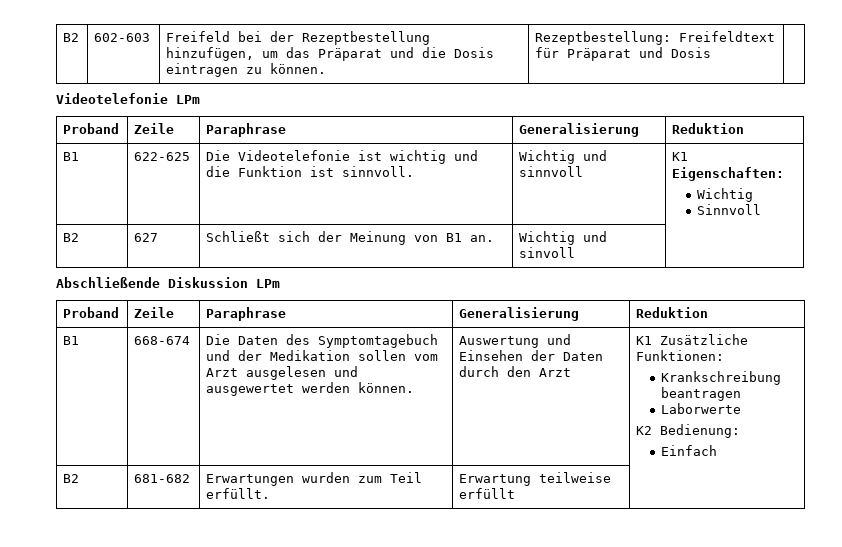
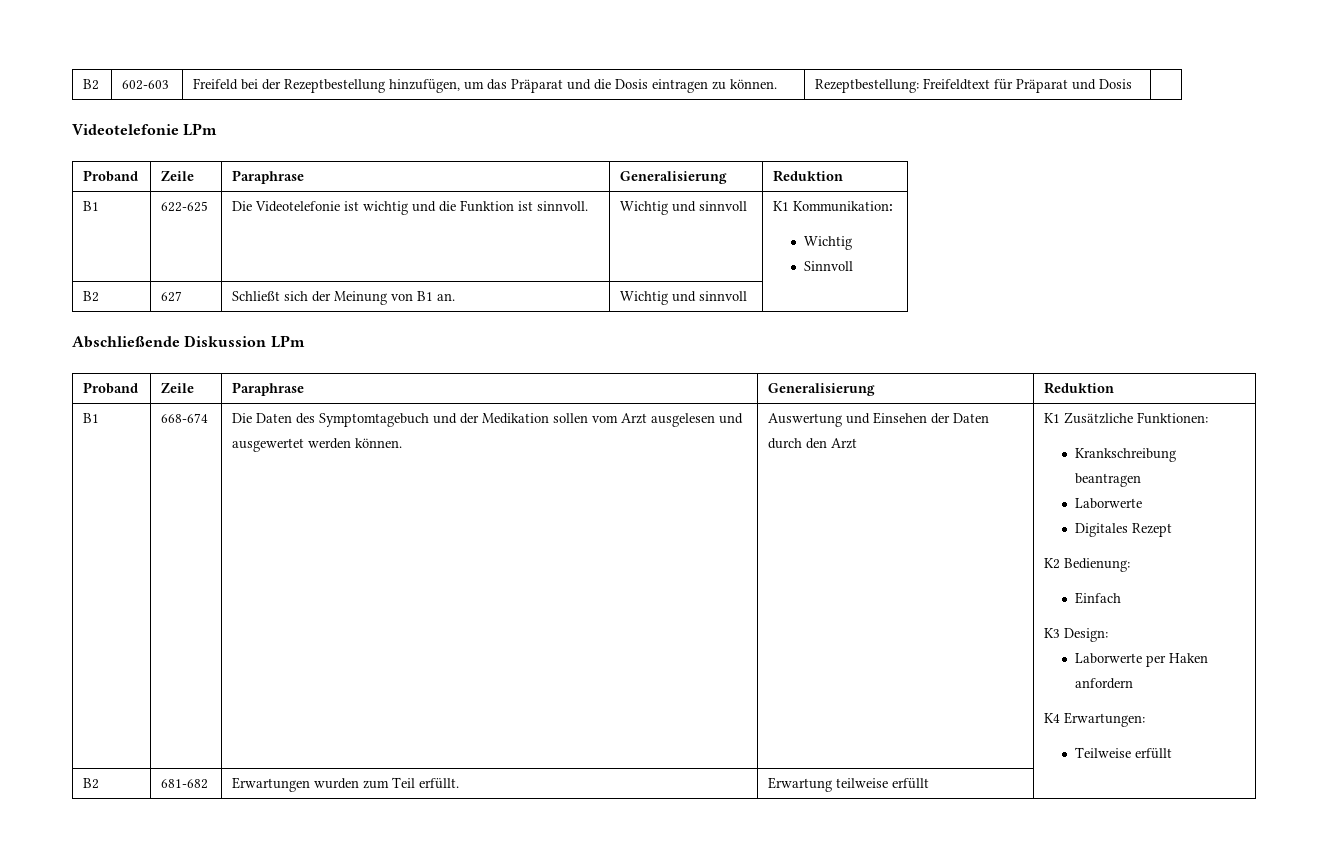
[672,167,785,181] Eigenschaften: -> [793,201,894,212] Kommunikation:
[519,247,576,258] sinvoll -> [699,291,748,301] sinnvoll
(741, 408) none -> [1075,523,1173,537] // Digitales Rezept
(717, 450) none -> [1044,628,1109,642] [1075,653,1209,667] [1075,678,1134,689] [1044,712,1146,727] [1075,747,1173,759] // K3 Design: // Laborwerte per Haken anfordern // K4 Erwartungen: // Teilweise erfüllt

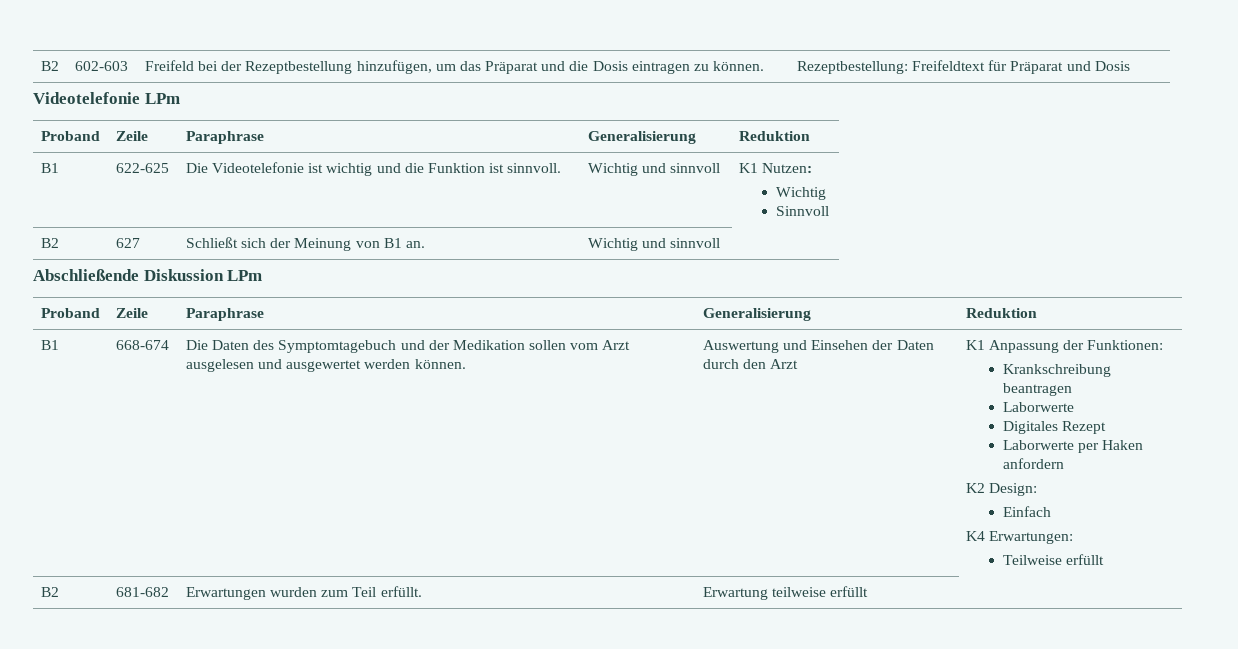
[793,201,894,212] Kommunikation: -> [762,163,813,173] Nutzen:
[1064,412,1134,424] Zusätzliche -> [989,340,1085,353] Anpassung der
[1044,558,1131,572] [1075,592,1122,604] [1044,628,1109,642] // K2 Bedienung: // Einfach // K3 Design: -> (1107, 427) none
(1134, 683) none -> [965,483,1038,496] [1002,506,1051,517] // K2 Design: // Einfach

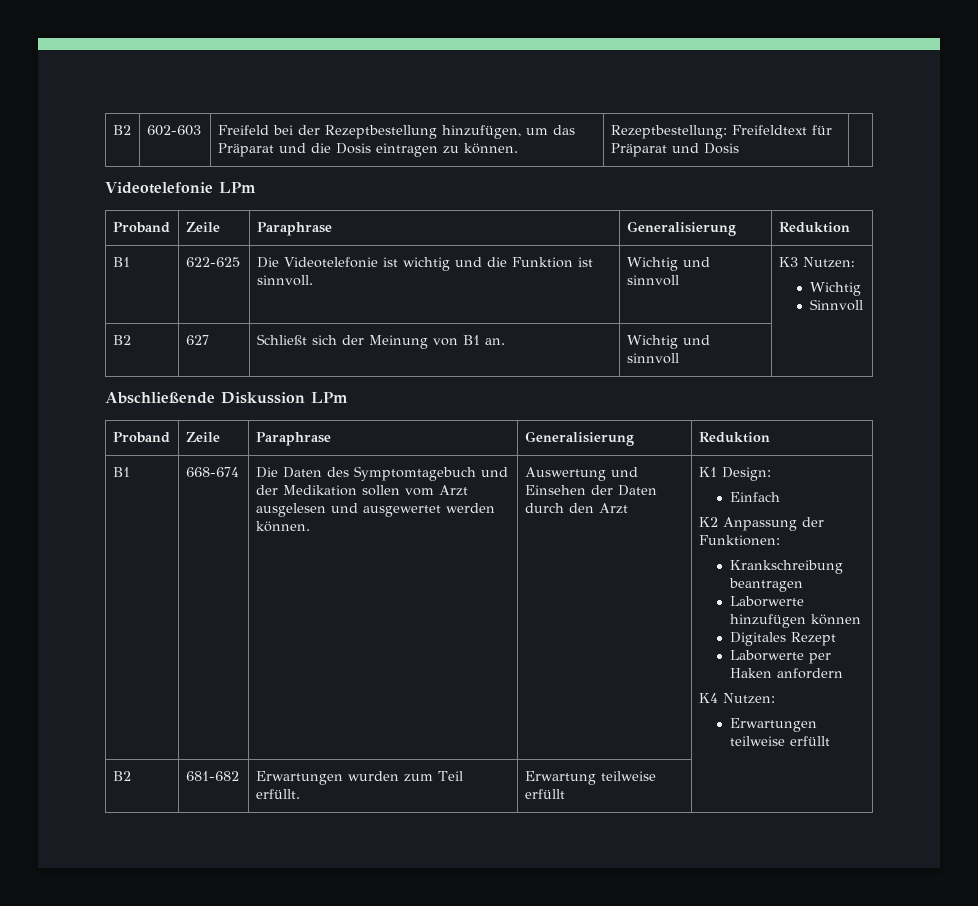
[738,163,758,173] K1 -> [778,257,798,267] K3
(985, 345) none -> [721,467,771,481] [729,492,780,502] [698,517,718,527] Design: // Einfach // K2
(1074, 407) none -> [729,614,861,628] hinzufügen können
[965,483,1038,496] [1002,506,1051,517] [965,531,1074,544] [1002,555,1062,565] K2 Design: // Einfach // K4 Erwartungen: // Teilweise -> [698,693,775,704] [729,718,817,732] [729,736,785,746] K4 Nutzen: // Erwartungen teilweise

